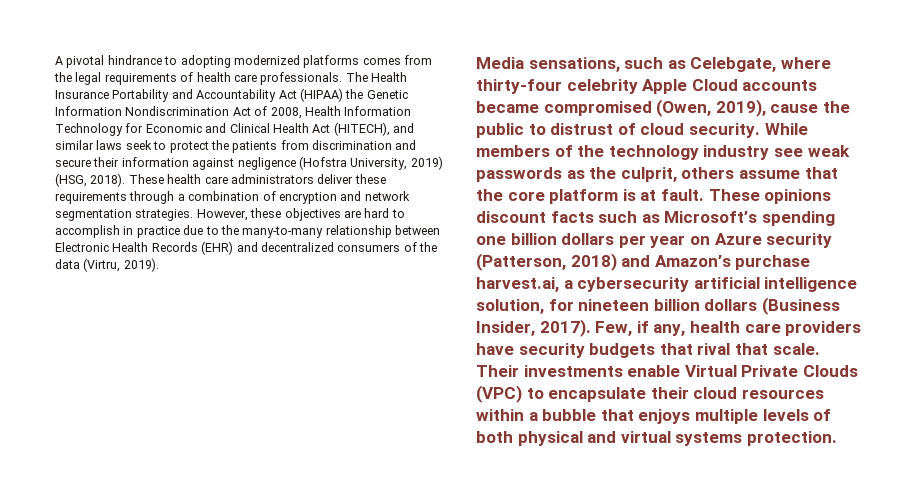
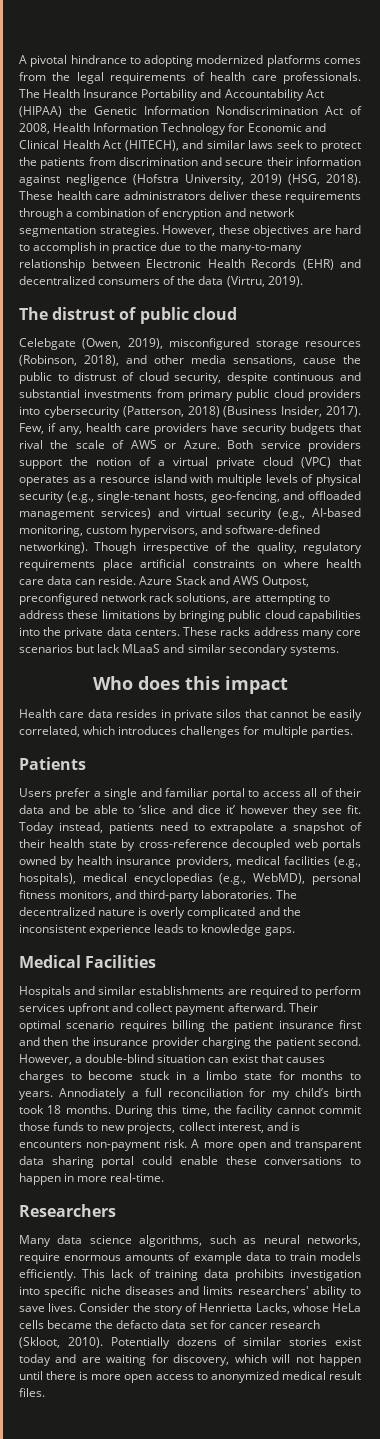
[476,57,831,72] [476,79,818,94] [476,99,766,117] Media sensations, such as Celebgate, where thirty-four celebrity Apple Cloud accounts became compromised (Owen, 2019), -> [19,307,237,324] [19,338,361,350] [19,355,296,366] The distrust of public cloud // Celebgate (Owen, 2019), misconfigured storage resources (Robinson, 2018), and other media sensations,
[688,123,808,138] [476,145,850,160] [476,167,838,182] [476,189,832,204] [476,211,835,226] [476,233,833,248] [476,253,811,271] [476,277,858,292] [476,299,758,314] security. While members of the technology industry see weak passwords as the culprit, others assume that the core platform is at fault. These opinions discount facts such as Microsoft’s spending one billion dollars per year on Azure security (Patterson, 2018) and Amazon’s purchase harvest.ai, a cybersecurity artificial intelligence solution, for nineteen billion dollars -> [174,372,361,384] [19,389,361,401] [19,406,220,418] security, despite continuous and substantial investments from primary public cloud providers into cybersecurity (Patterson, 2018)
[734,343,820,355] [476,365,858,377] [476,385,824,403] [476,409,832,424] [476,431,837,446] that scale. Their investments enable Virtual Private Clouds (VPC) to encapsulate their cloud resources within a bubble that enjoys multiple levels of both physical and virtual systems protection. -> [50,440,362,452] [19,457,361,469] [19,474,361,486] [19,491,361,503] [19,508,361,520] [19,525,321,537] [19,542,362,554] [19,559,361,571] [19,576,309,588] [19,593,330,605] [19,610,361,622] [19,627,361,639] [19,644,339,656] [92,676,288,694] [19,709,362,721] [19,726,353,738] [19,757,86,770] [19,788,361,800] [19,805,361,817] [19,822,362,834] [19,839,361,851] [19,856,361,868] [19,873,361,885] [19,890,297,902] [19,907,301,919] [19,924,295,936] [19,955,157,968] [19,986,361,998] [19,1003,318,1015] [19,1020,361,1032] [19,1037,361,1049] [19,1054,325,1065] [19,1071,361,1083] [19,1088,361,1100] [19,1105,361,1117] [19,1122,300,1134] [19,1139,361,1151] [19,1156,362,1168] [19,1173,165,1185] [19,1204,116,1217] [19,1235,361,1247] [19,1252,361,1264] [19,1269,361,1281] [19,1286,361,1298] [19,1303,361,1315] [19,1320,320,1329] [19,1337,361,1349] [19,1354,362,1366] [19,1371,361,1383] [19,1388,45,1397] the scale of AWS or Azure. Both service providers support the notion of a virtual private cloud (VPC) that operates as a resource island with multiple levels of physical security (e.g., single-tenant hosts, geo-fencing, and offloaded management services) and virtual security (e.g., AI-based monitoring, custom hypervisors, and software-defined networking). Though irrespective of the quality, regulatory requirements place artificial constraints on where health care data can reside. Azure Stack and AWS Outpost, preconfigured network rack solutions, are attempting to address these limitations by bringing public cloud capabilities into the private data centers. These racks address many core scenarios but lack MLaaS and similar secondary systems. // Who does this impact // Health care data resides in private silos that cannot be easily correlated, which introduces challenges for multiple parties. // Patients // Users prefer a single and familiar portal to access all of their data and be able to ‘slice and dice it’ however they see fit. Today instead, patients need to extrapolate a snapshot of their health state by cross-reference decoupled web portals owned by health insurance providers, medical facilities (e.g., hospitals), medical encyclopedias (e.g., WebMD), personal fitness monitors, and third-party laboratories. The decentralized nature is overly complicated and the inconsistent experience leads to knowledge gaps. // Medical Facilities // Hospitals and similar establishments are required to perform services upfront and collect payment afterward. Their optimal scenario requires billing the patient insurance first and then the insurance provider charging the patient second. However, a double-blind situation can exist that causes charges to become stuck in a limbo state for months to years. Annodiately a full reconciliation for my child’s birth took 18 months. During this time, the facility cannot commit those funds to new projects, collect interest, and is encounters non-payment risk. A more open and transparent data sharing portal could enable these conversations to happen in more real-time. // Researchers // Many data science algorithms, such as neural networks, require enormous amounts of example data to train models efficiently. This lack of training data prohibits investigation into specific niche diseases and limits researchers' ability to save lives. Consider the story of Henrietta Lacks, whose HeLa cells became the defacto data set for cancer research (Skloot, 2010). Potentially dozens of similar stories exist today and are waiting for discovery, which will not happen until there is more open access to anonymized medical result files.

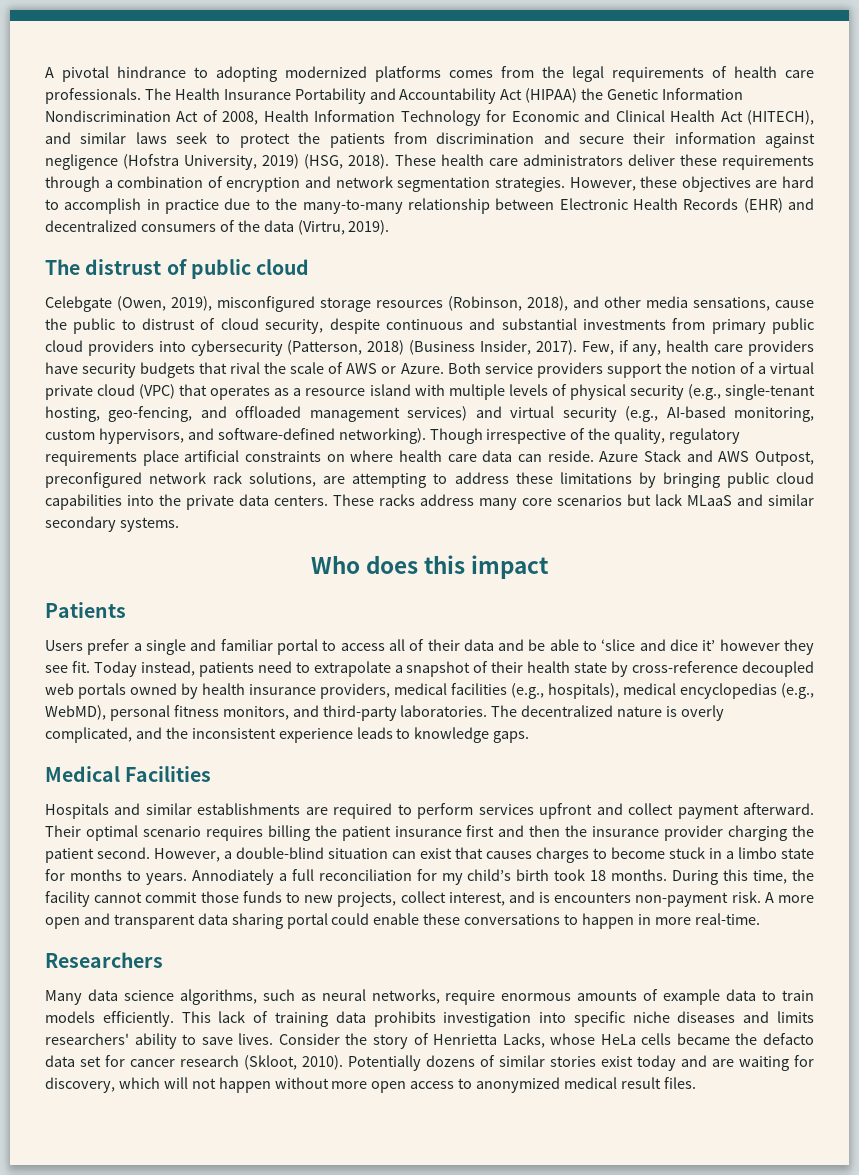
[174,491,207,502] hosts, -> [45,406,100,422] hosting,
[19,709,362,721] [19,726,353,738] // Health care data resides in private silos that cannot be easily correlated, which introduces challenges for multiple parties. -> (550, 567) none
[187,907,256,919] complicated -> [45,727,132,743] complicated,
[19,1371,89,1380] until there is -> [274,1077,329,1089] without

